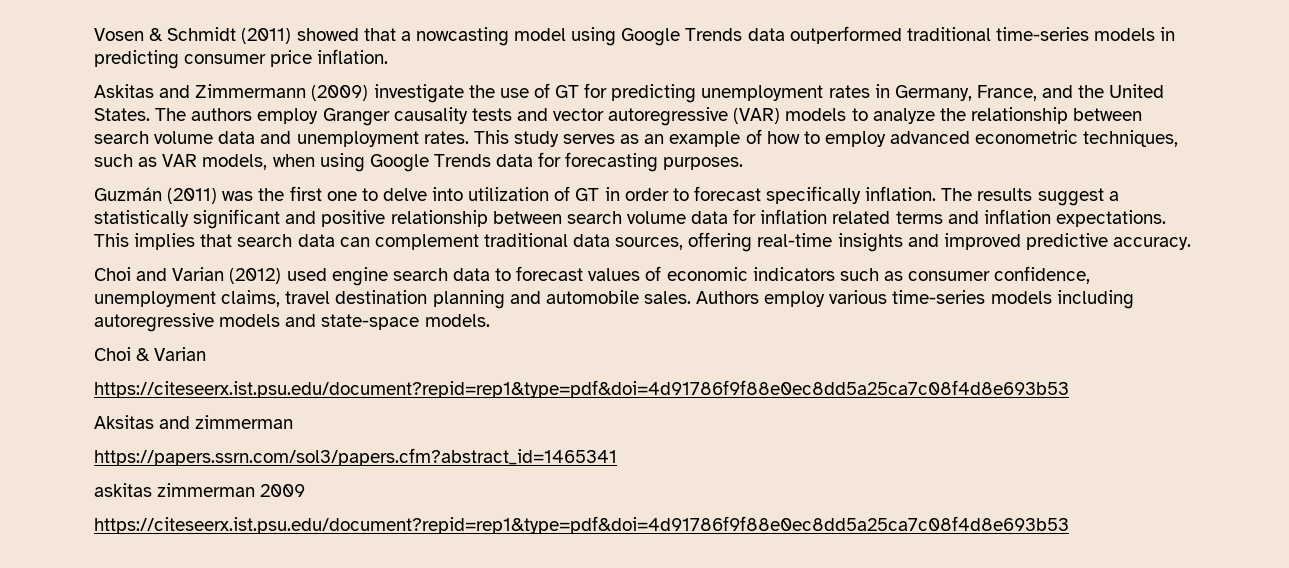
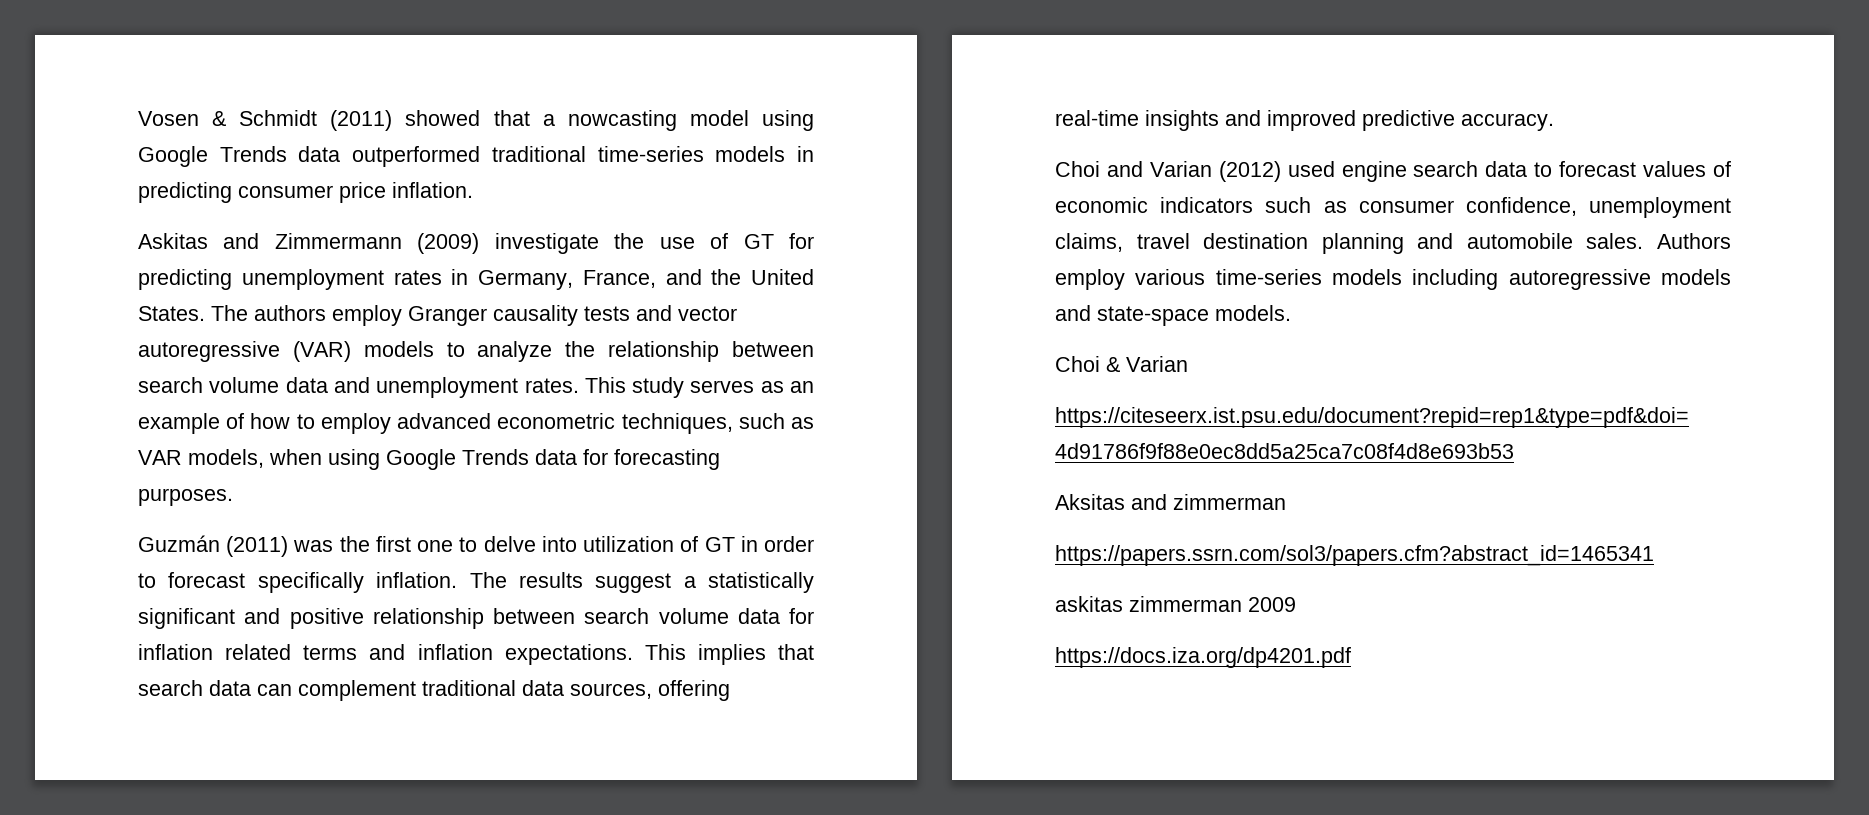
[94,516,1069,534] https://citeseerx.ist.psu.edu/document?repid=rep1&type=pdf&doi=4d91786f9f88e0ec8dd5a25ca7c08f4d8e693b53 -> [1055,647,1351,668] https://docs.iza.org/dp4201.pdf

